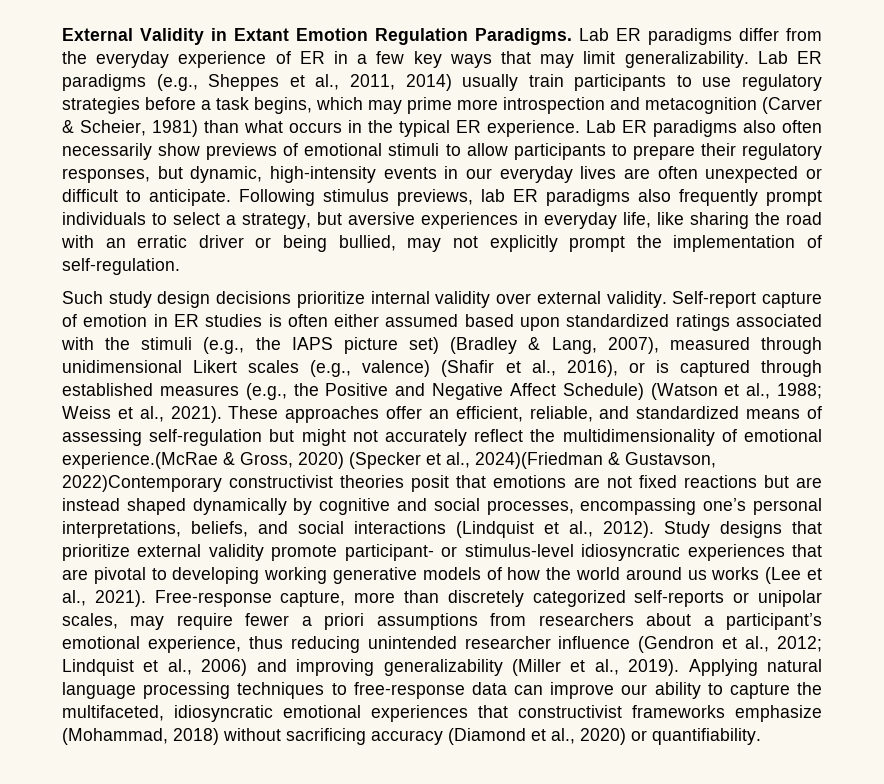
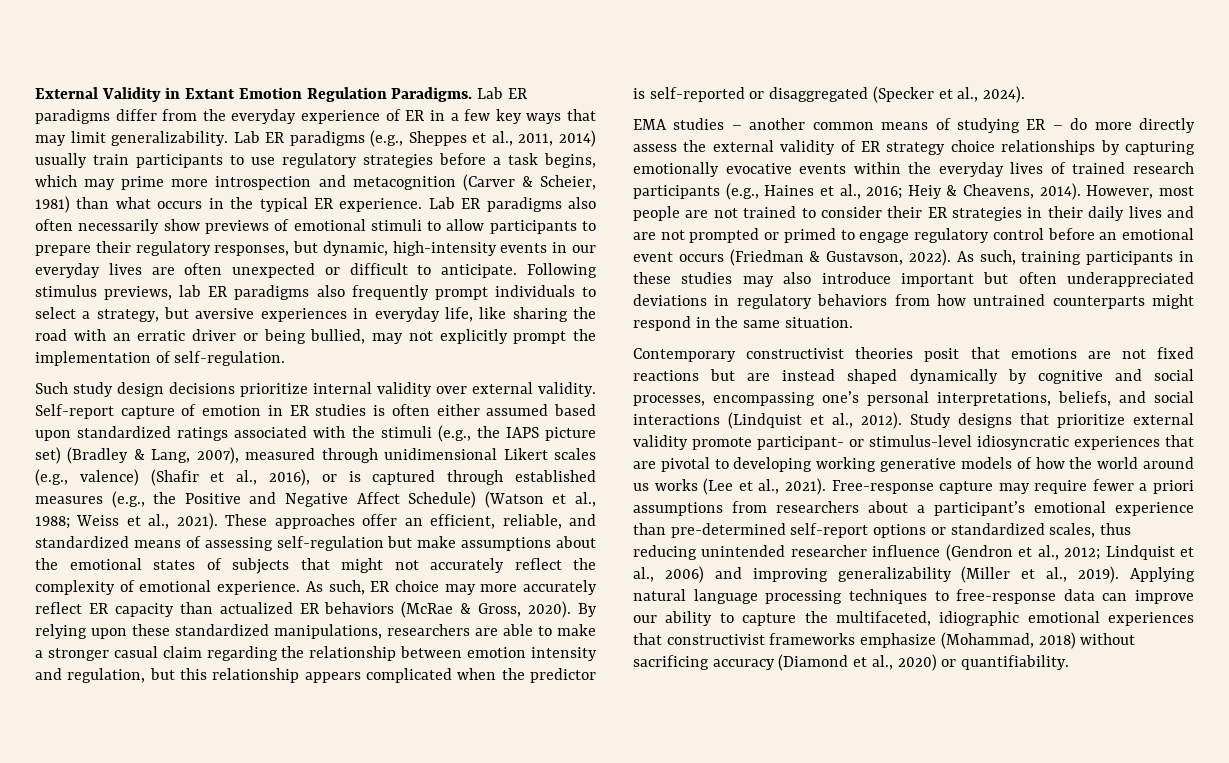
(295, 435) none -> [417,536,596,551] [35,558,330,574] make assumptions about the emotional states of subjects that
[562,429,822,446] [62,452,716,469] [62,475,222,492] multidimensionality of emotional experience.(McRae & Gross, 2020) (Specker et al., 2024)(Friedman & Gustavson, 2022)Contemporary -> [35,580,597,595] [35,601,598,618] [35,624,596,639] [35,646,598,661] [35,668,596,683] [633,86,1026,103] [633,118,1195,133] [633,140,1195,155] [633,162,1194,177] [633,183,1194,200] [633,206,1194,221] [633,228,1194,243] [633,249,1194,266] [633,272,1194,287] [633,294,1194,309] [633,316,853,331] [633,348,736,362] complexity of emotional experience. As such, ER choice may more accurately reflect ER capacity than actualized ER behaviors (McRae & Gross, 2020). By relying upon these standardized manipulations, researchers are able to make a stronger casual claim regarding the relationship between emotion intensity and regulation, but this relationship appears complicated when the predictor is self-reported or disaggregated (Specker et al., 2024). // EMA studies – another common means of studying ER – do more directly assess the external validity of ER strategy choice relationships by capturing emotionally evocative events within the everyday lives of trained research participants (e.g., Haines et al., 2016; Heiy & Cheavens, 2014). However, most people are not trained to consider their ER strategies in their daily lives and are not prompted or primed to engage regulatory control before an emotional event occurs (Friedman & Gustavson, 2022). As such, training participants in these studies may also introduce important but often underappreciated deviations in regulatory behaviors from how untrained counterparts might respond in the same situation. // Contemporary
[280,590,822,607] [62,613,118,629] capture, more than discretely categorized self-reports or unipolar scales, -> [939,481,994,494] capture
[147,636,241,653] experience, -> [1115,502,1194,516] [633,523,1096,538] experience than pre-determined self-report options or standardized scales,
[174,705,273,722] idiosyncratic -> [939,611,1020,626] idiographic

